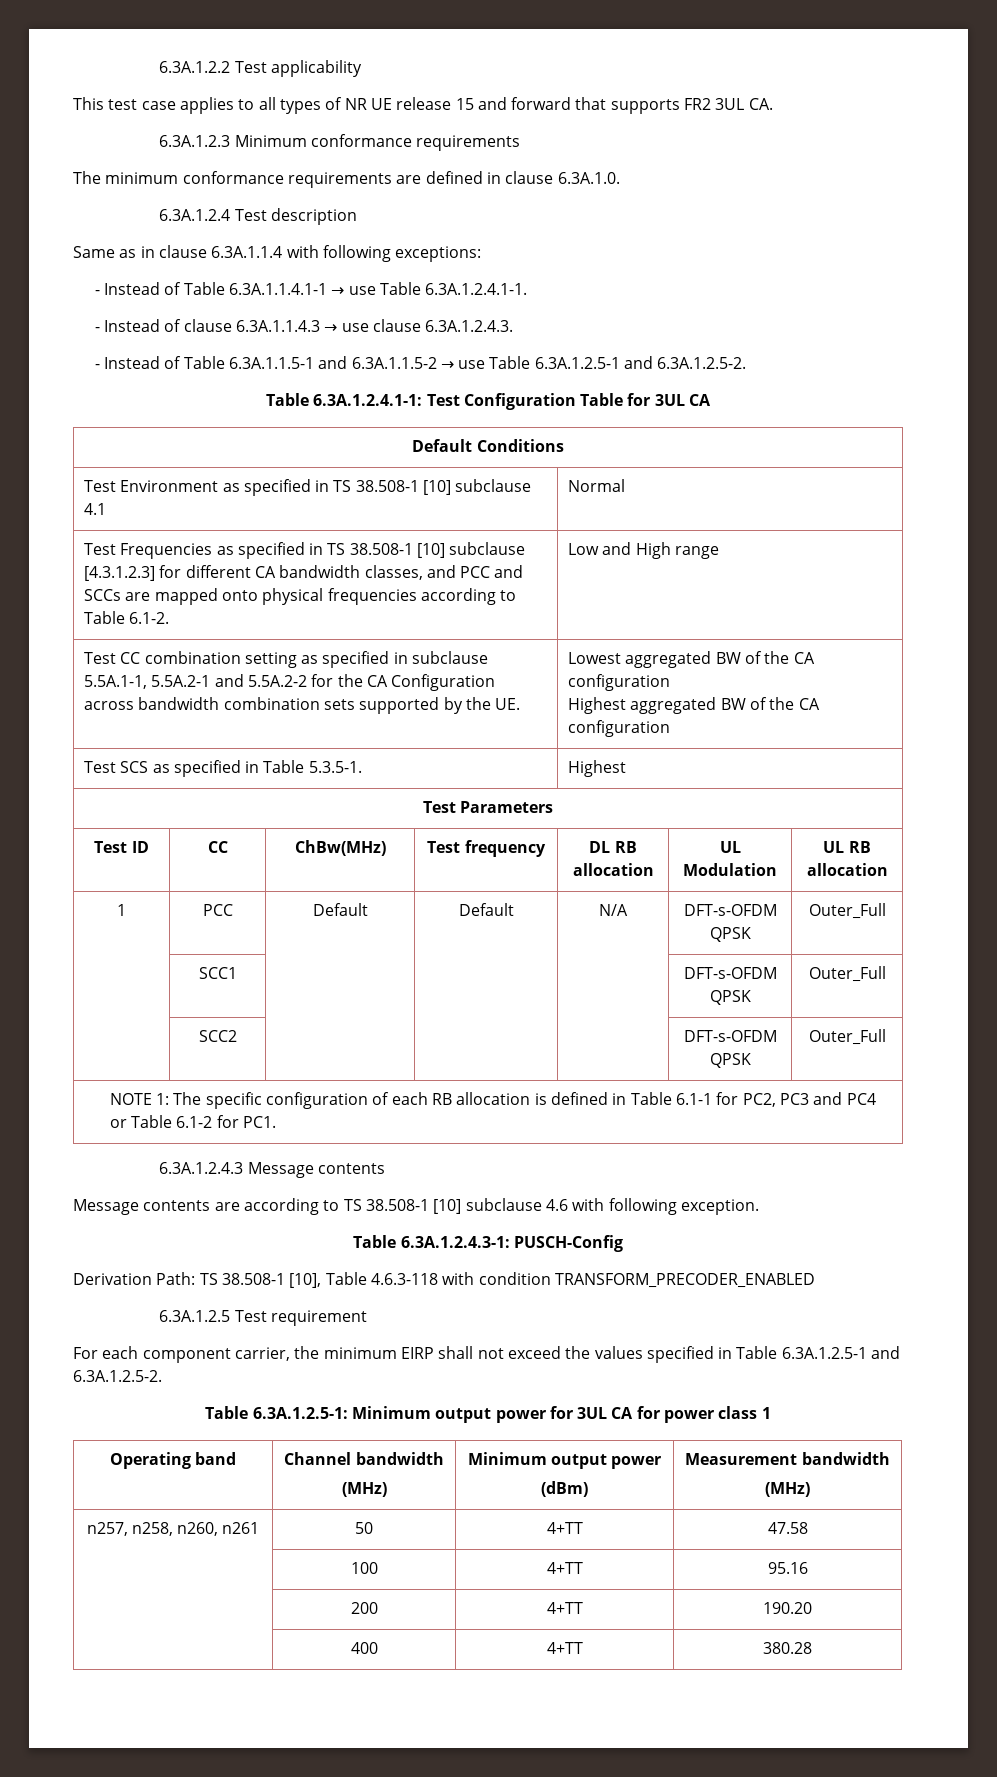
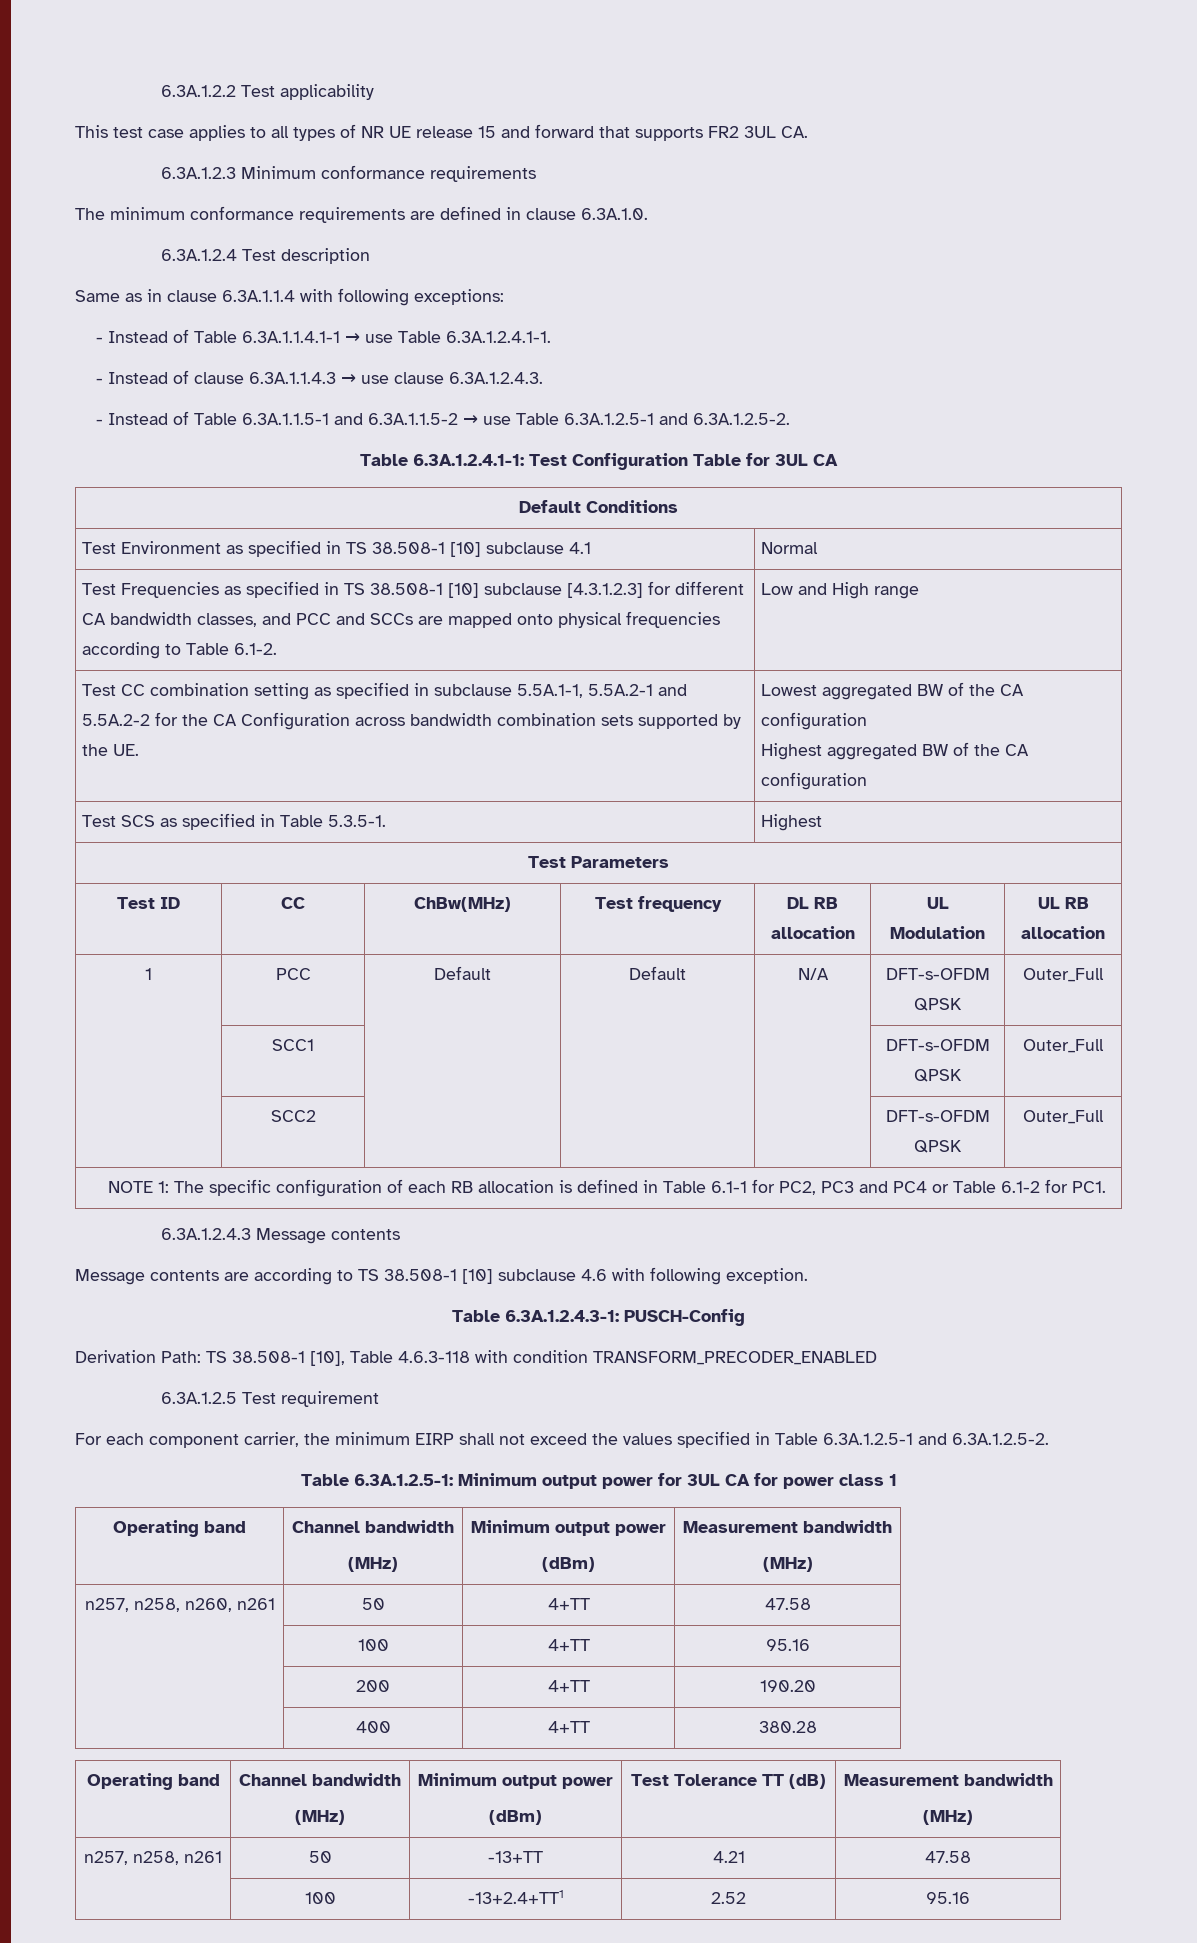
(812, 1648) none -> [86,1773,220,1790] [239,1773,401,1786] [295,1810,345,1825] [418,1773,613,1789] [489,1810,542,1825] [631,1774,826,1789] [843,1773,1053,1786] [923,1810,973,1825] [84,1851,222,1865] [308,1851,332,1863] [488,1851,543,1863] [712,1851,745,1863] [925,1851,971,1863] [304,1892,336,1904] [467,1890,564,1904] [711,1892,746,1904] [926,1892,970,1904] // Operating band | Channel bandwidth // (MHz) | Minimum output power // (dBm) | Test Tolerance TT (dB) | Measurement bandwidth // (MHz) // n257, n258, n261 | 50 | -13+TT | 4.21 | 47.58 // | 100 | -13+2.4+TT1 | 2.52 | 95.16

